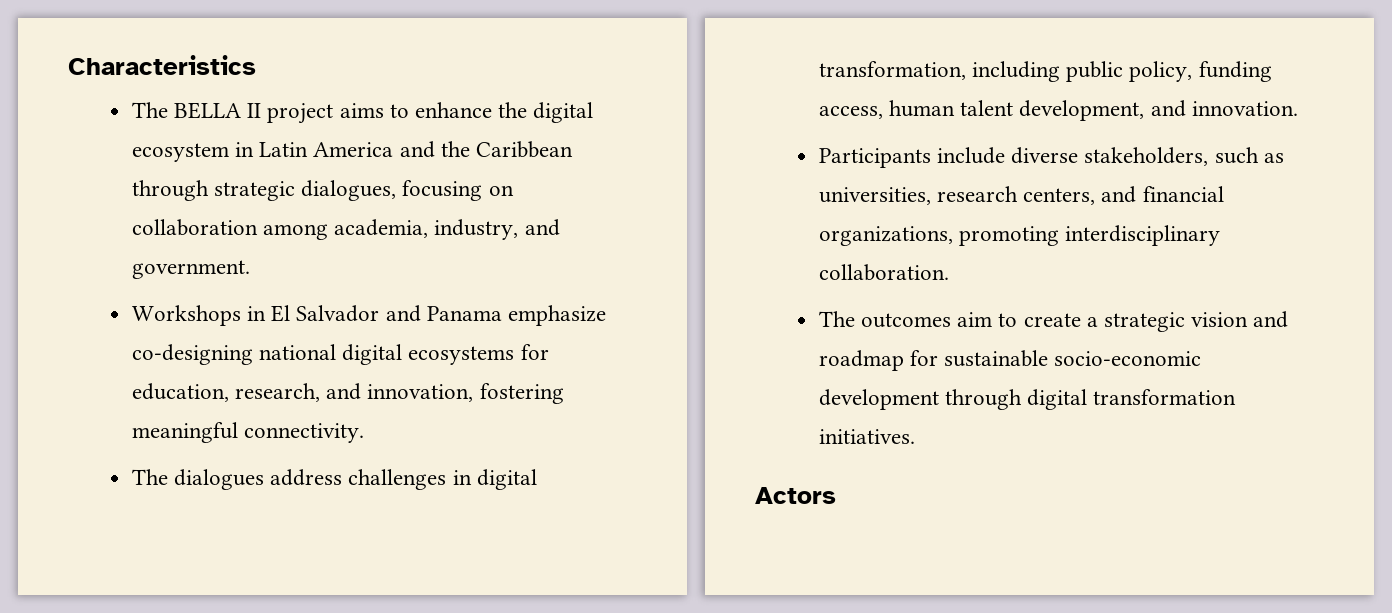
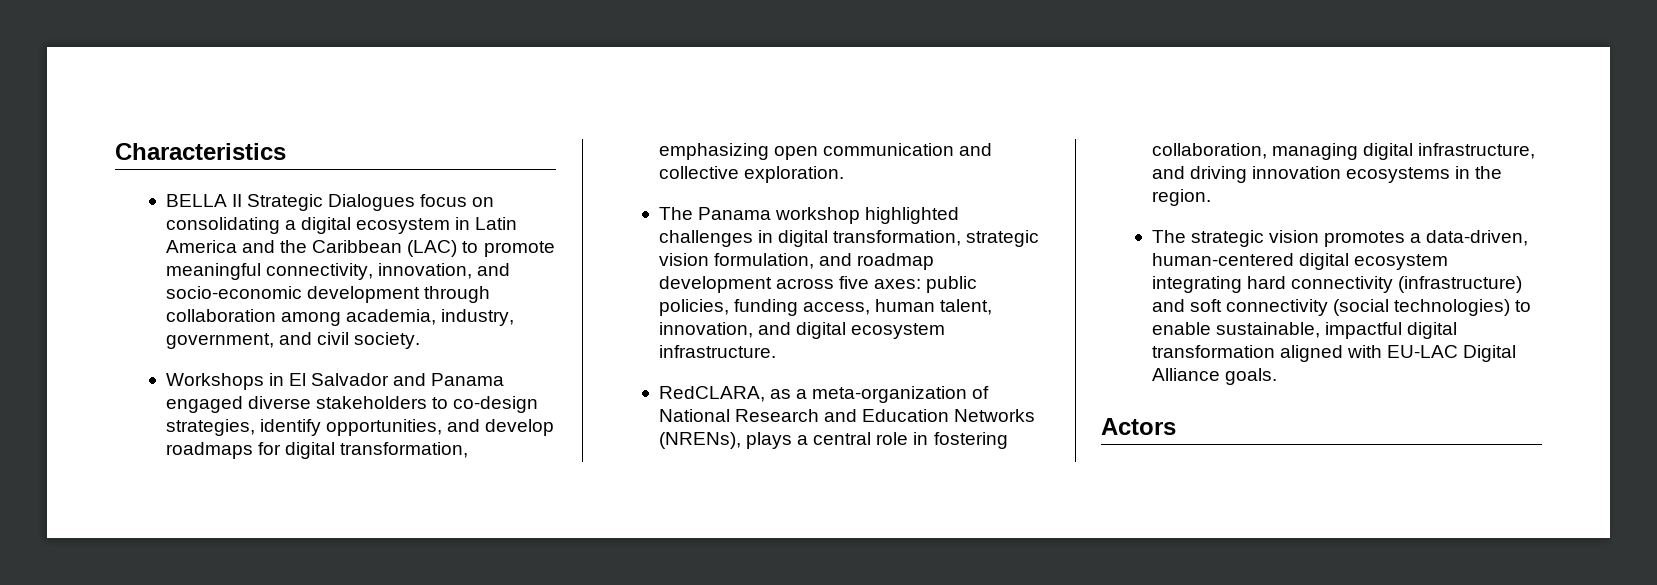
[131,102,168,118] The -> (286, 151) none
[267,102,528,124] project aims to enhance the -> [247,194,495,211] [165,217,296,234] Strategic Dialogues focus on consolidating a
[131,180,514,201] [131,219,560,240] [131,260,250,279] through strategic dialogues, focusing on collaboration among academia, industry, and government. -> [407,240,555,257] [165,263,511,280] [165,286,491,303] [165,309,515,326] [165,332,421,349] (LAC) to promote meaningful connectivity, innovation, and socio-economic development through collaboration among academia, industry, government, and civil society.
[507,305,606,326] [131,344,549,365] [131,383,564,404] [131,422,364,443] [131,469,537,490] [818,61,1272,82] [818,100,1298,121] [818,147,1284,168] [818,186,1224,205] [818,225,1221,246] [818,264,949,281] [818,311,1289,332] [818,350,1202,371] [818,389,1237,410] [818,429,915,444] emphasize co-designing national digital ecosystems for education, research, and innovation, fostering meaningful connectivity. // The dialogues address challenges in digital transformation, including public policy, funding access, human talent development, and innovation. // Participants include diverse stakeholders, such as universities, research centers, and financial organizations, promoting interdisciplinary collaboration. // The outcomes aim to create a strategic vision and roadmap for sustainable socio-economic development through digital transformation initiatives. -> [165,396,539,413] [165,419,555,436] [165,442,469,459] [658,143,993,160] [658,166,844,183] [658,207,960,224] [658,230,1040,247] [658,253,935,270] [658,276,978,293] [658,299,993,316] [658,322,946,339] [658,345,776,358] [658,386,990,403] [658,409,1036,422] [658,432,1008,449] [1151,143,1536,160] [1151,166,1503,183] [1151,189,1211,206] [1151,230,1529,247] [1151,253,1449,270] [1151,276,1523,293] [1151,299,1532,316] [1151,322,1458,339] [1151,345,1517,362] [1151,368,1277,385] engaged diverse stakeholders to co-design strategies, identify opportunities, and develop roadmaps for digital transformation, emphasizing open communication and collective exploration. // The Panama workshop highlighted challenges in digital transformation, strategic vision formulation, and roadmap development across five axes: public policies, funding access, human talent, innovation, and digital ecosystem infrastructure. // RedCLARA, as a meta-organization of National Research and Education Networks (NRENs), plays a central role in fostering collaboration, managing digital infrastructure, and driving innovation ecosystems in the region. // The strategic vision promotes a data-driven, human-centered digital ecosystem integrating hard connectivity (infrastructure) and soft connectivity (social technologies) to enable sustainable, impactful digital transformation aligned with EU-LAC Digital Alliance goals.

